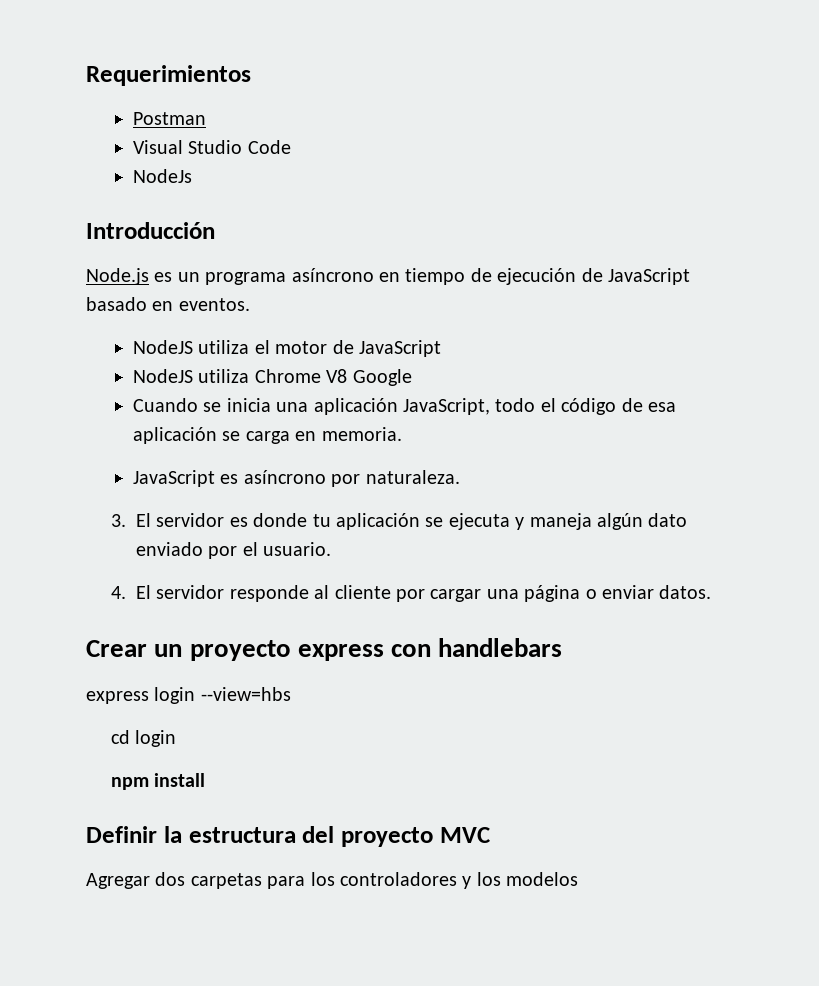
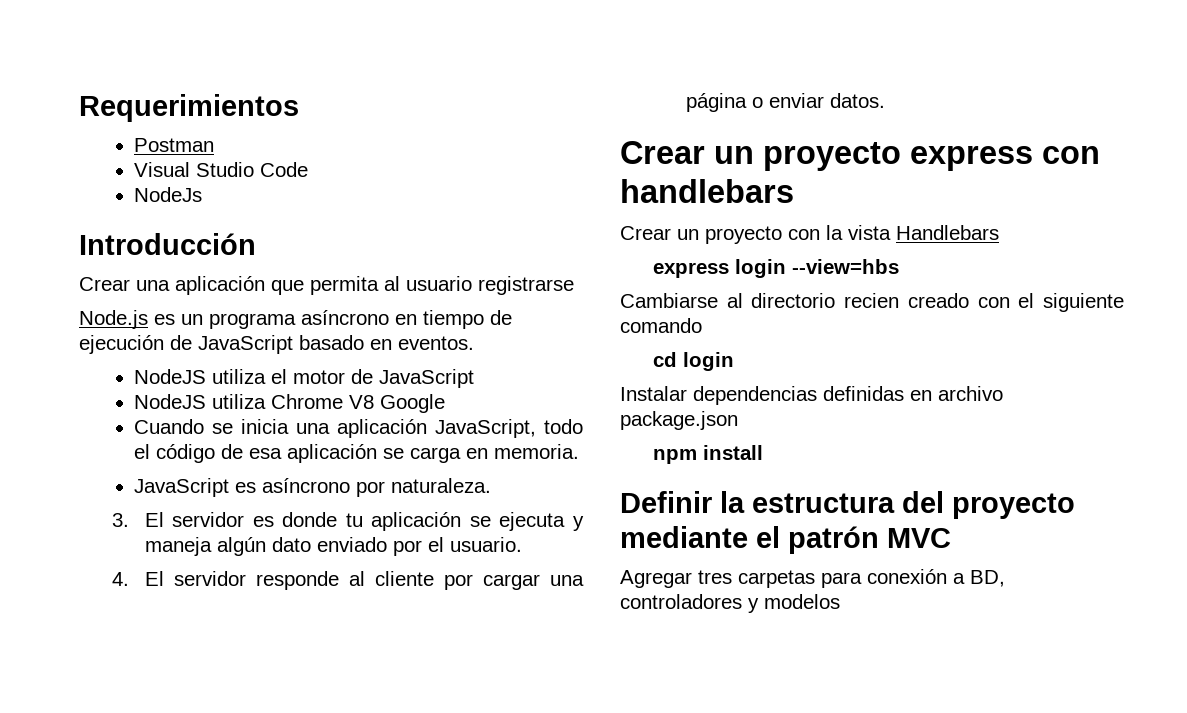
(215, 230) none -> [79,276,574,295] // Crear una aplicación que permita al usuario registrarse
[86,687,291,704] [110,730,177,747] express login --view=hbs // cd login -> [620,225,999,244] [652,259,899,278] [620,293,1124,312] [620,318,702,333] [652,352,734,371] [620,386,1003,405] [620,411,738,430] Crear un proyecto con la vista Handlebars // express login --view=hbs // Cambiarse al directorio recien creado con el siguiente comando // cd login // Instalar dependencias definidas en archivo package.json
(433, 837) none -> [620,526,879,554] mediante el patrón
[155,872,186,886] dos -> [698,570,732,584] tres
[310,872,335,886] los -> [867,569,1005,587] conexión a BD,
[476,872,501,886] los -> (759, 605) none

